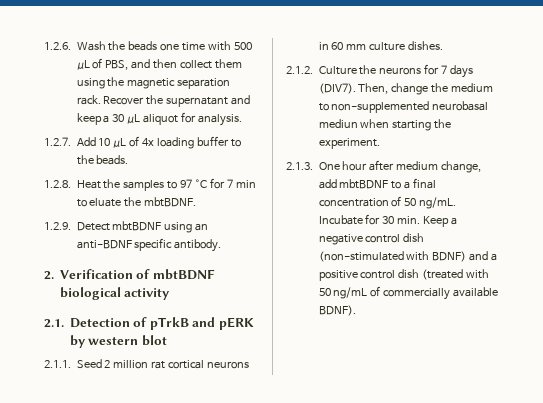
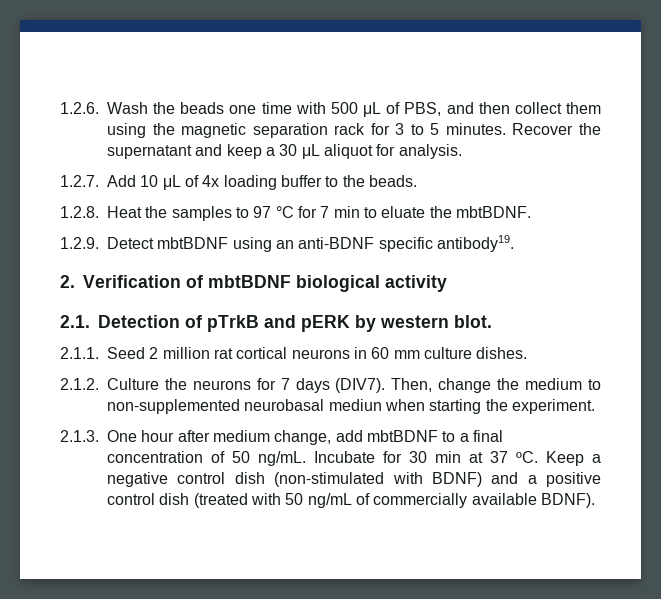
[76,95,101,105] rack. -> [334,123,506,135] rack for 3 to 5 minutes.
[174,239,222,252] antibody. -> [436,235,514,252] antibody19.
[141,335,167,346] blot -> [454,315,492,328] blot.
[397,216,421,224] min. -> [435,451,538,463] min at 37 ºC.

